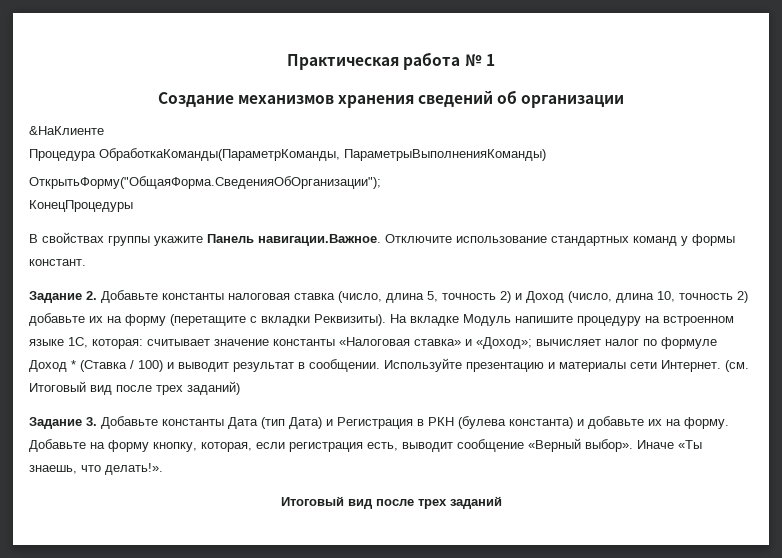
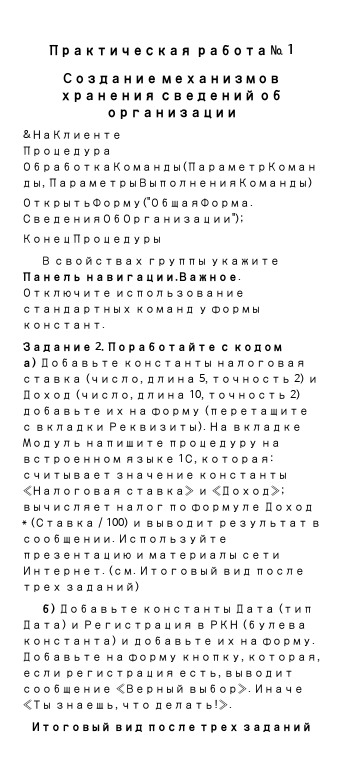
(97, 295) none -> [106,342,283,353] [22,357,37,368] Поработайте с кодом // а)
[29,417,97,429] Задание 3. -> [40,603,56,614] б)

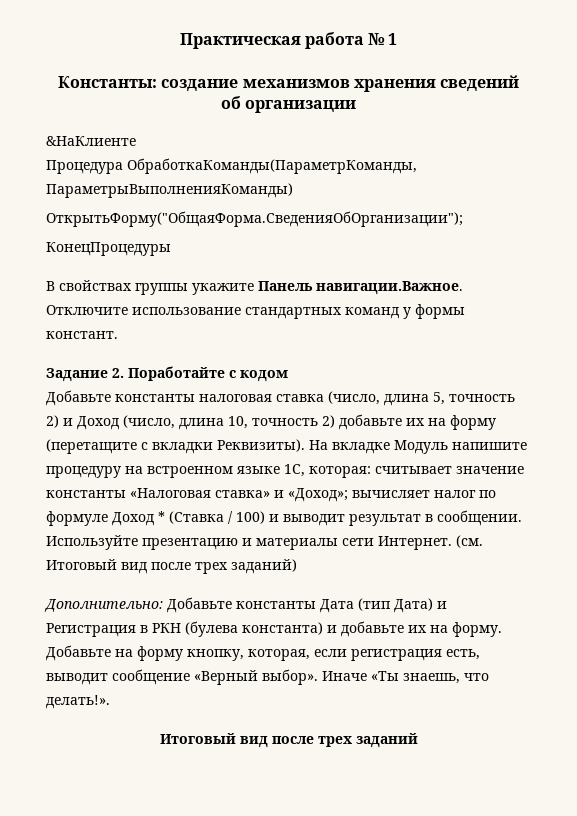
[61,72,158,85] Создание -> [57,76,239,91] Константы: создание
[22,357,37,368] а) -> (288, 376) none
[40,603,56,614] б) -> [44,599,163,612] Дополнительно:

